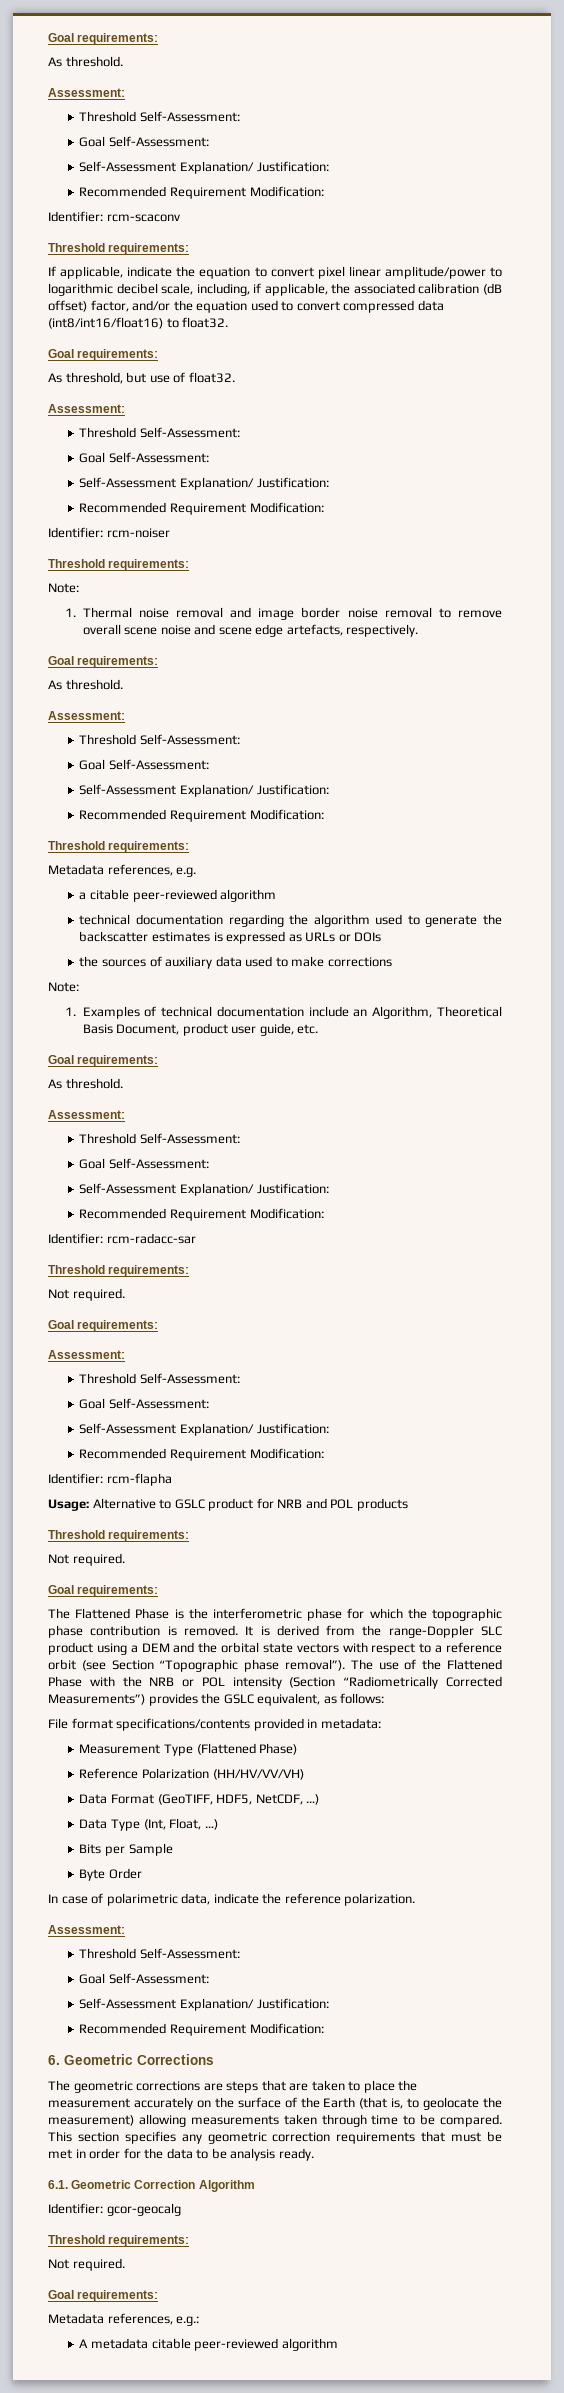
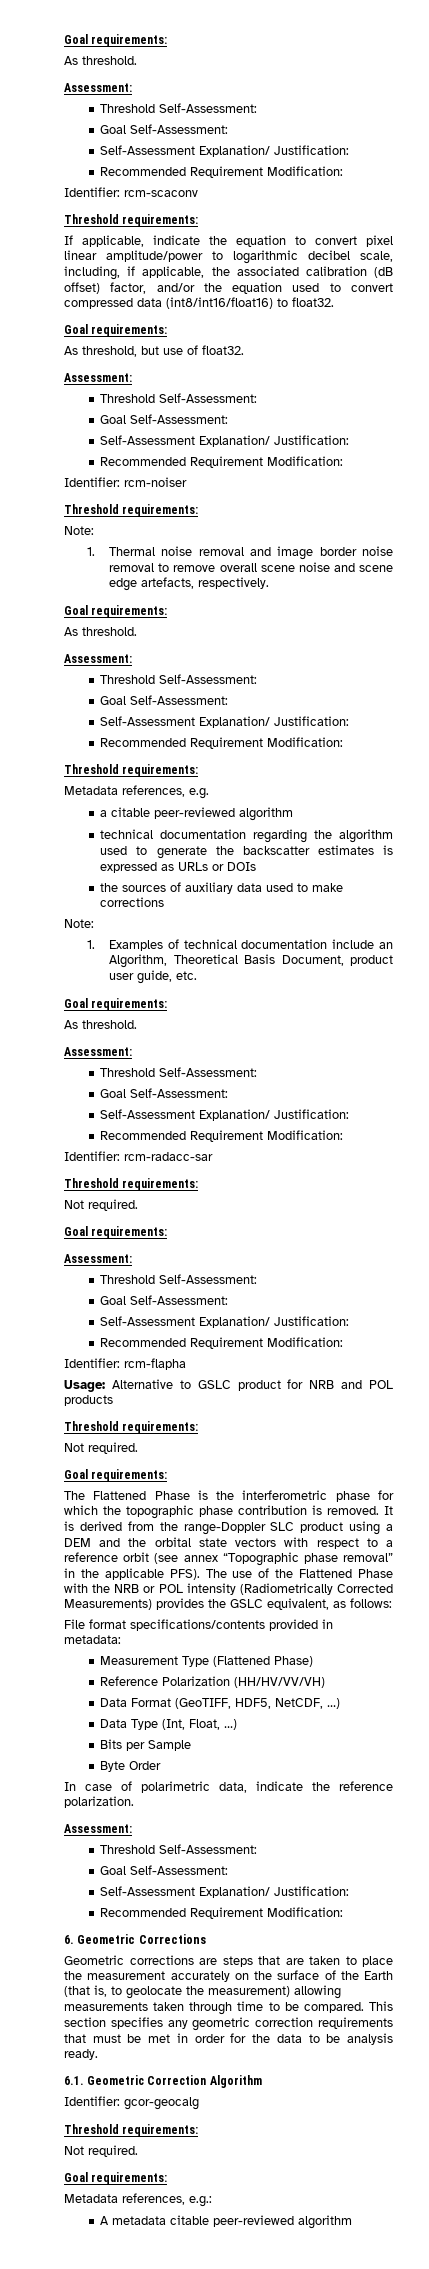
[111,1660,154,1670] Section -> [183,1555,218,1562] annex
[285,1659,345,1671] removal”). -> [343,1553,393,1562] [64,1568,200,1580] removal” in the applicable PFS).
[289,1676,502,1689] [48,1694,145,1705] (Section “Radiometrically Corrected Measurements”) -> [239,1583,393,1595] [64,1599,152,1610] (Radiometrically Corrected Measurements)
[48,2080,133,2093] The geometric -> [64,1955,124,1965] Geometric

